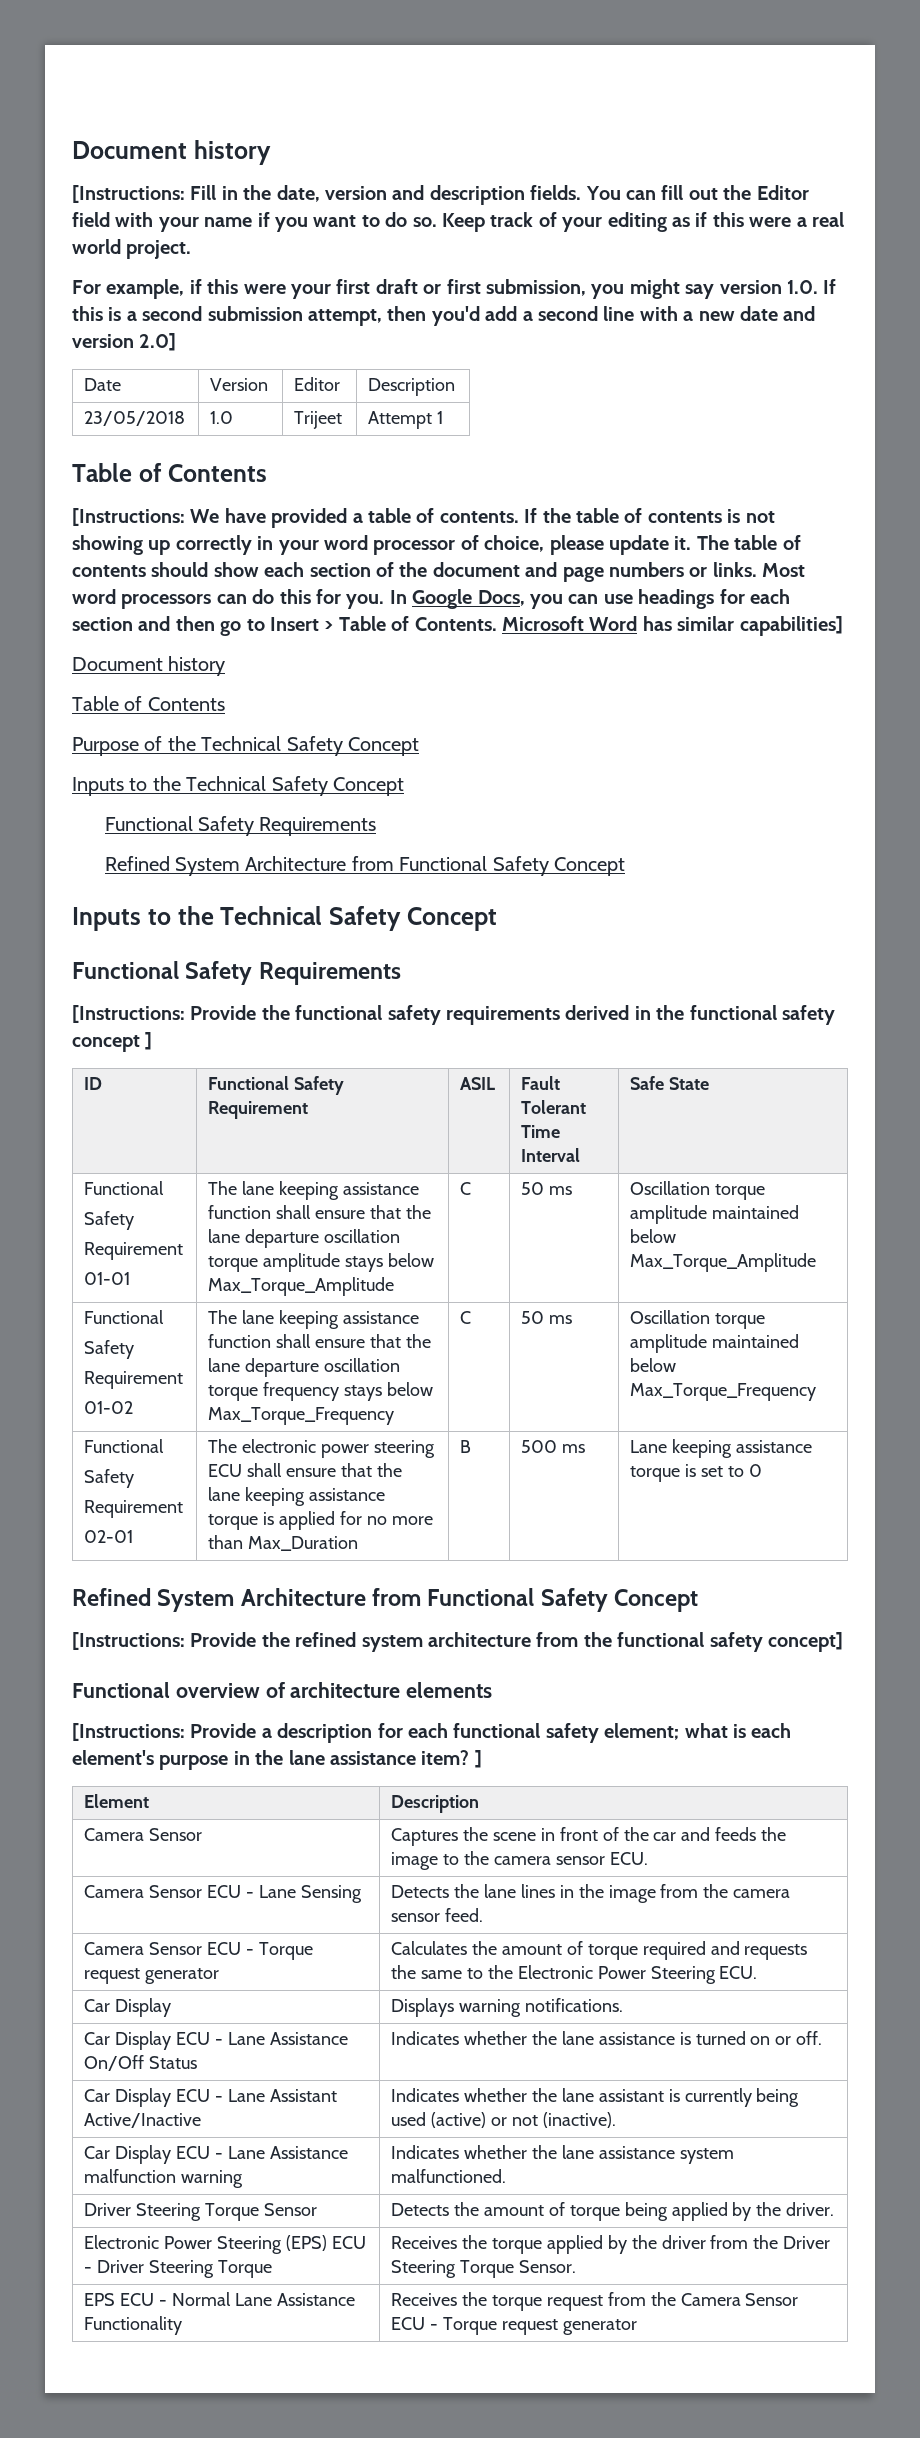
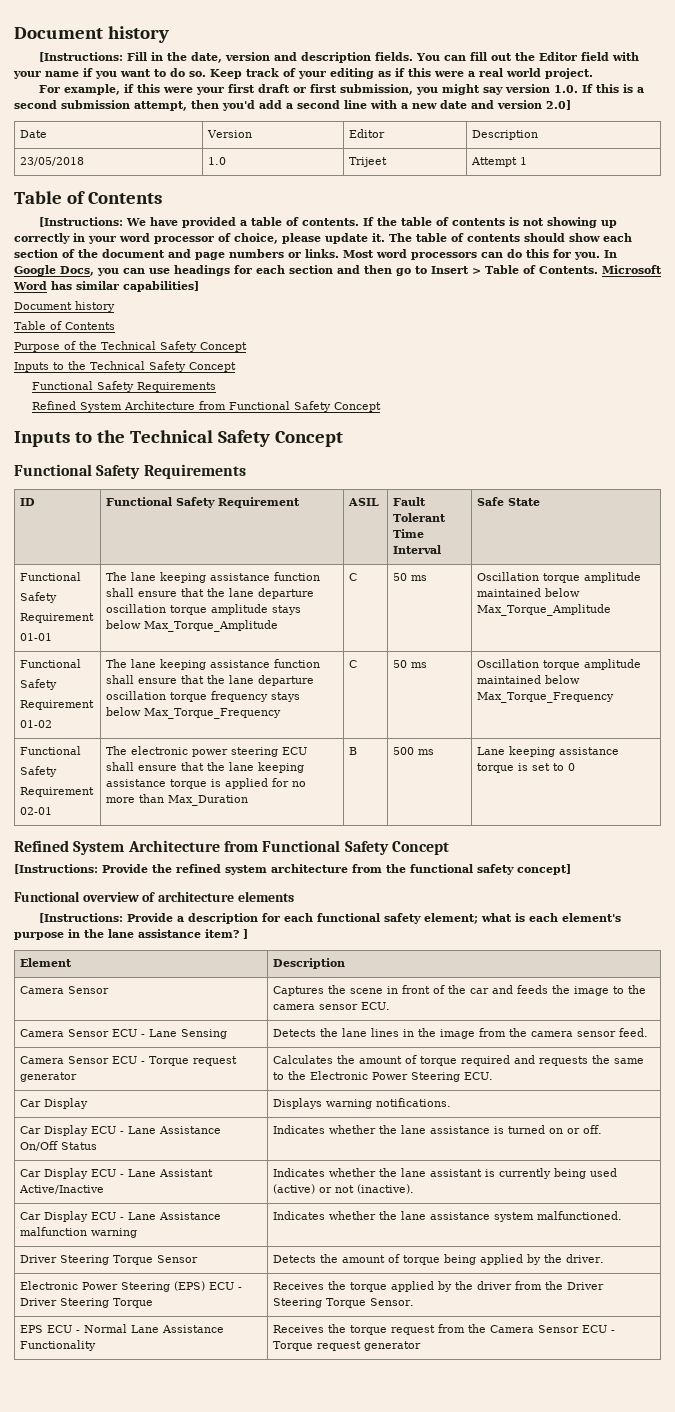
[72,1005,835,1025] [72,1032,153,1052] // [Instructions: Provide the functional safety requirements derived in the functional safety concept ] -> (246, 471) none

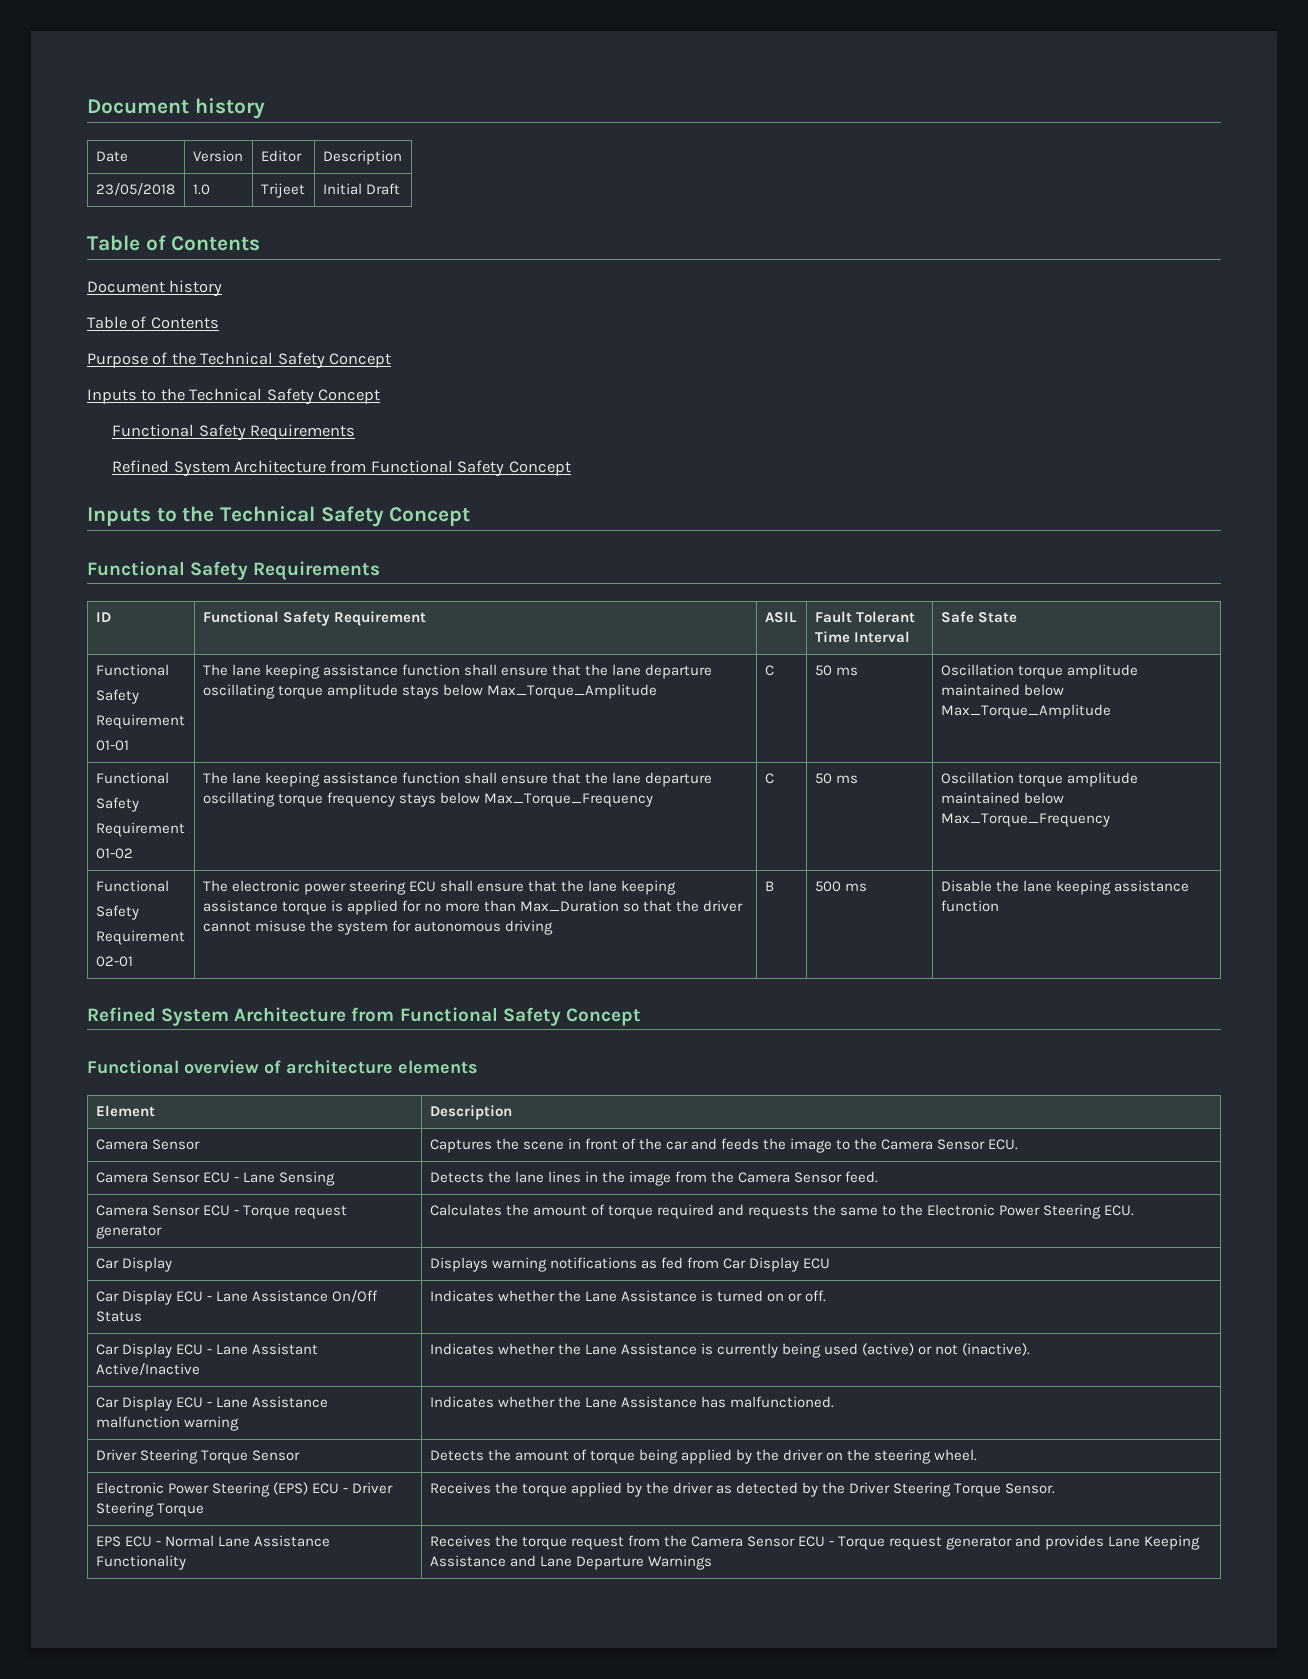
[14,26,169,43] [38,52,639,63] [13,68,593,79] [38,84,644,95] [14,100,571,111] Document history // [Instructions: Fill in the date, version and description fields. You can fill out the Editor field with your name if you want to do so. Keep track of your editing as if this were a real world project. // For example, if this were your first draft or first submission, you might say version 1.0. If this is a second submission attempt, then you'd add a second line with a new date and version 2.0] -> [87,98,265,119] Document history
[471,157,528,167] [14,191,162,204] [38,217,617,228] [14,233,632,244] [14,249,617,260] [14,265,662,276] [13,281,199,292] Attempt 1 // Table of Contents // [Instructions: We have provided a table of contents. If the table of contents is not showing up correctly in your word processor of choice, please update it. The table of contents should show each section of the document and page numbers or links. Most word processors can do this for you. In Google Docs, you can use headings for each section and then go to Insert > Table of Contents. Microsoft Word has similar capabilities] -> [322,183,400,195] [87,235,261,251] Initial Draft // Table of Contents
[106,604,167,613] oscillation -> [202,684,275,699] oscillating
[106,691,167,700] oscillation -> [202,792,275,807] oscillating
[349,747,358,755] [393,747,435,755] [477,746,620,757] [477,763,576,773] [14,840,449,855] [14,864,571,875] | B | 500 ms | Lane keeping assistance torque is set to 0 // Refined System Architecture from Functional Safety Concept // [Instructions: Provide the refined system architecture from the functional safety concept] -> [622,900,744,912] [202,920,553,935] [764,881,774,891] [814,881,867,892] [940,880,1189,895] [940,900,999,912] [87,1007,641,1026] so that the driver cannot misuse the system for autonomous driving | B | 500 ms | Disable the lane keeping assistance function // Refined System Architecture from Functional Safety Concept
[38,913,621,924] [14,929,248,940] // [Instructions: Provide a description for each functional safety element; what is each element's purpose in the lane assistance item? ] -> (478, 1067) none
[273,1004,359,1010] camera sensor -> [881,1139,986,1150] Camera Sensor
[531,1031,617,1037] camera sensor -> [737,1172,843,1183] Camera Sensor
[376,1098,452,1107] notifications. -> [549,1257,830,1272] notifications as fed from Car Display ECU
[401,1125,491,1134] lane assistance -> [584,1290,697,1302] Lane Assistance
[401,1168,483,1177] lane assistant -> [584,1343,697,1355] Lane Assistance
[401,1211,535,1222] lane assistance system -> [584,1396,726,1408] Lane Assistance has
[566,1254,605,1263] driver. -> [782,1449,978,1464] driver on the steering wheel.
[515,1281,543,1290] from -> [715,1482,818,1497] as detected by
(422, 1346) none -> [1015,1535,1201,1550] [429,1555,712,1570] and provides Lane Keeping Assistance and Lane Departure Warnings

